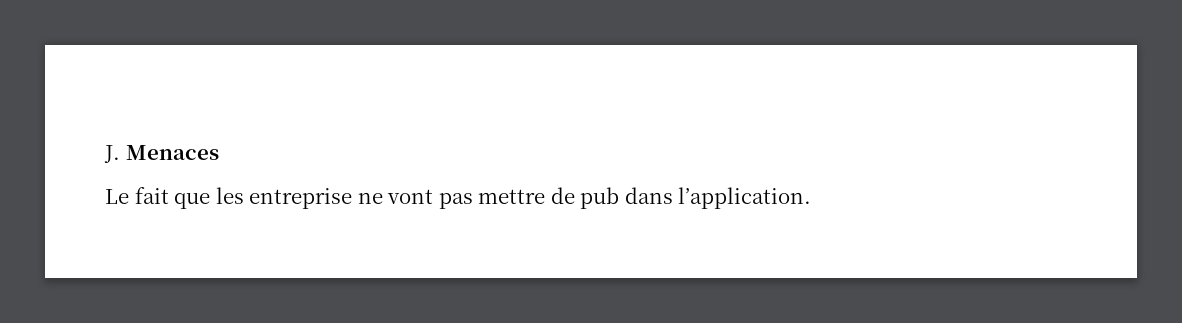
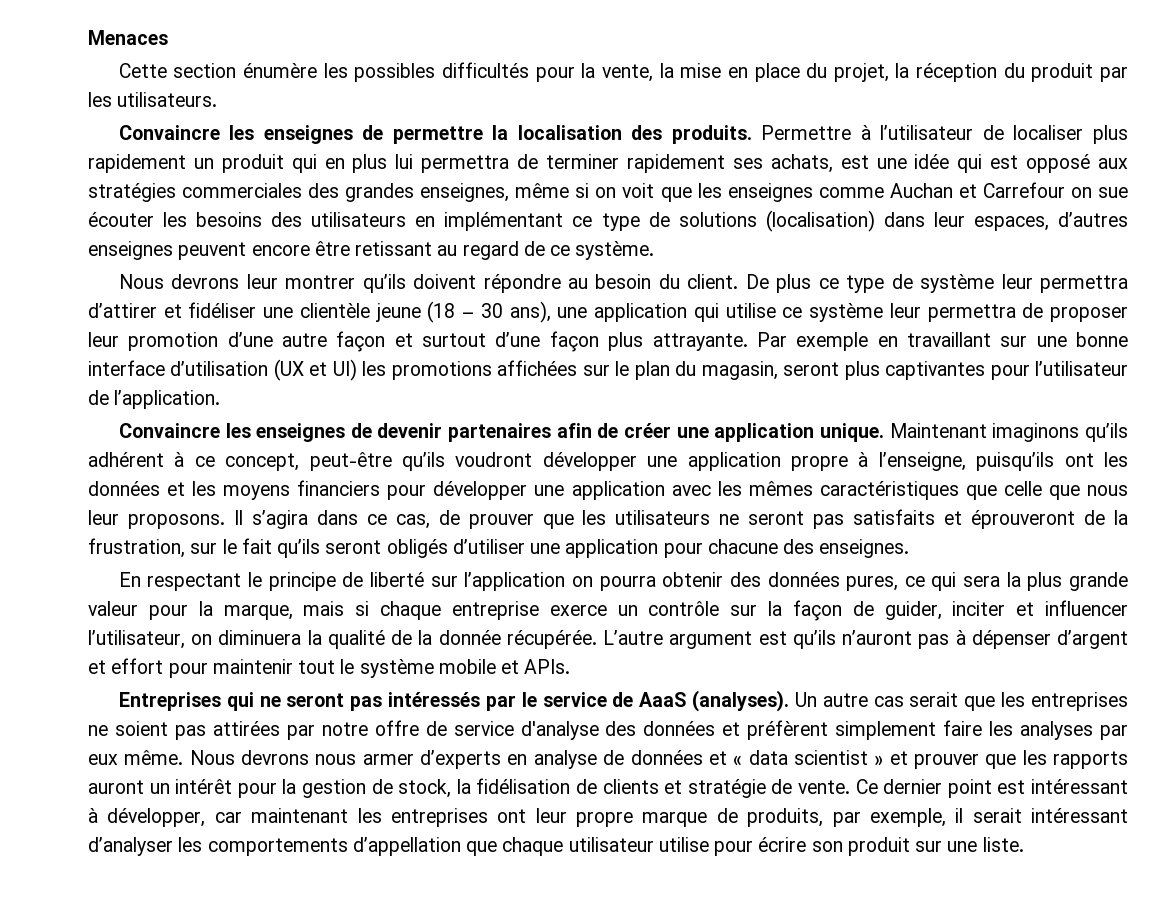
[104,145,120,163] J. -> (88, 37) none
[105,187,812,209] Le fait que les entreprise ne vont pas mettre de pub dans l’application. -> [118,62,1128,82] [88,92,218,107] [118,125,1129,144] [88,154,1129,173] [88,182,1128,202] [88,210,1129,232] [88,241,655,260] [118,274,1128,293] [88,301,1128,323] [88,331,1129,352] [88,359,1128,381] [88,390,221,409] [118,423,1128,442] [88,452,1128,471] [88,480,1128,500] [88,509,1128,529] [88,538,910,558] [118,572,1128,591] [88,600,1129,621] [88,630,1129,649] [88,658,571,678] [118,690,1128,712] [88,720,1128,740] [88,750,1129,769] [88,778,1129,798] [88,808,1128,827] [88,837,1024,856] Cette section énumère les possibles difficultés pour la vente, la mise en place du projet, la réception du produit par les utilisateurs. // Convaincre les enseignes de permettre la localisation des produits. Permettre à l’utilisateur de localiser plus rapidement un produit qui en plus lui permettra de terminer rapidement ses achats, est une idée qui est opposé aux stratégies commerciales des grandes enseignes, même si on voit que les enseignes comme Auchan et Carrefour on sue écouter les besoins des utilisateurs en implémentant ce type de solutions (localisation) dans leur espaces, d’autres enseignes peuvent encore être retissant au regard de ce système. // Nous devrons leur montrer qu’ils doivent répondre au besoin du client. De plus ce type de système leur permettra d’attirer et fidéliser une clientèle jeune (18 – 30 ans), une application qui utilise ce système leur permettra de proposer leur promotion d’une autre façon et surtout d’une façon plus attrayante. Par exemple en travaillant sur une bonne interface d’utilisation (UX et UI) les promotions affichées sur le plan du magasin, seront plus captivantes pour l’utilisateur de l’application. // Convaincre les enseignes de devenir partenaires afin de créer une application unique. Maintenant imaginons qu’ils adhérent à ce concept, peut-être qu’ils voudront développer une application propre à l’enseigne, puisqu’ils ont les données et les moyens financiers pour développer une application avec les mêmes caractéristiques que celle que nous leur proposons. Il s’agira dans ce cas, de prouver que les utilisateurs ne seront pas satisfaits et éprouveront de la frustration, sur le fait qu’ils seront obligés d’utiliser une application pour chacune des enseignes. // En respectant le principe de liberté sur l’application on pourra obtenir des données pures, ce qui sera la plus grande valeur pour la marque, mais si chaque entreprise exerce un contrôle sur la façon de guider, inciter et influencer l’utilisateur, on diminuera la qualité de la donnée récupérée. L’autre argument est qu’ils n’auront pas à dépenser d’argent et effort pour maintenir tout le système mobile et APIs. // Entreprises qui ne seront pas intéressés par le service de AaaS (analyses). Un autre cas serait que les entreprises ne soient pas attirées par notre offre de service d'analyse des données et préfèrent simplement faire les analyses par eux même. Nous devrons nous armer d’experts en analyse de données et « data scientist » et prouver que les rapports auront un intérêt pour la gestion de stock, la fidélisation de clients et stratégie de vente. Ce dernier point est intéressant à développer, car maintenant les entreprises ont leur propre marque de produits, par exemple, il serait intéressant d’analyser les comportements d’appellation que chaque utilisateur utilise pour écrire son produit sur une liste.

